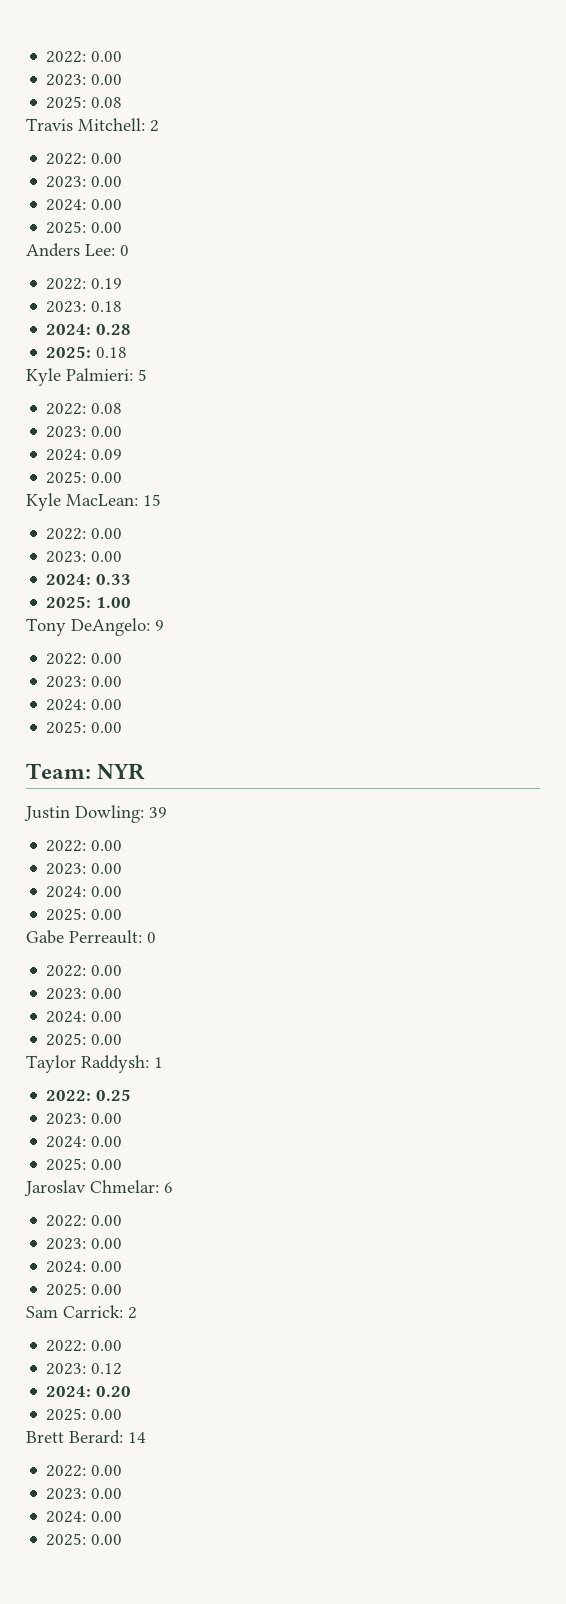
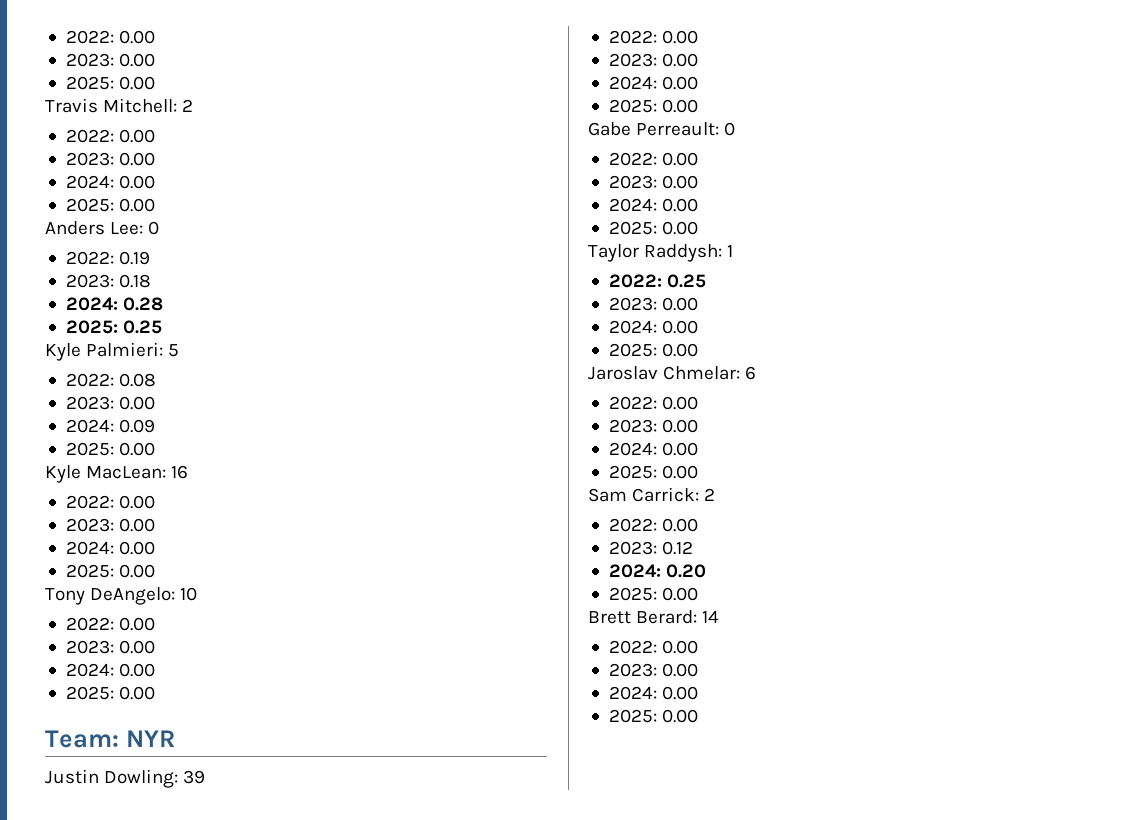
[91,97,123,108] 0.08 -> [119,76,156,90] 0.00
[96,347,128,358] 0.18 -> [123,320,163,334] 0.25
[143,494,161,506] [46,528,123,540] [46,551,123,563] [46,574,132,585] [46,596,132,608] 15 // 2022: 0.00 // 2023: 0.00 // 2024: 0.33 // 2025: 1.00 -> [171,465,189,479] [65,495,156,509] [65,518,156,532] [65,541,156,555] [65,564,156,578] 16 // 2022: 0.00 // 2023: 0.00 // 2024: 0.00 // 2025: 0.00
[155,620,164,631] 9 -> [180,587,198,601] 10

